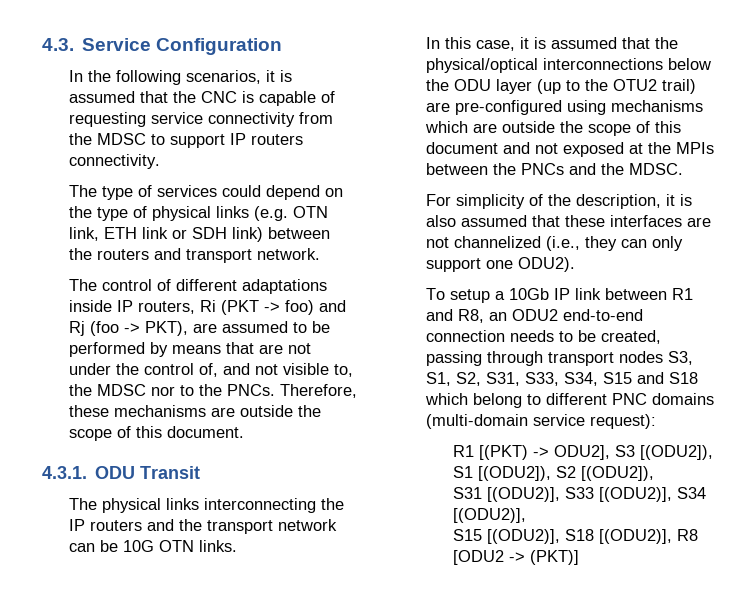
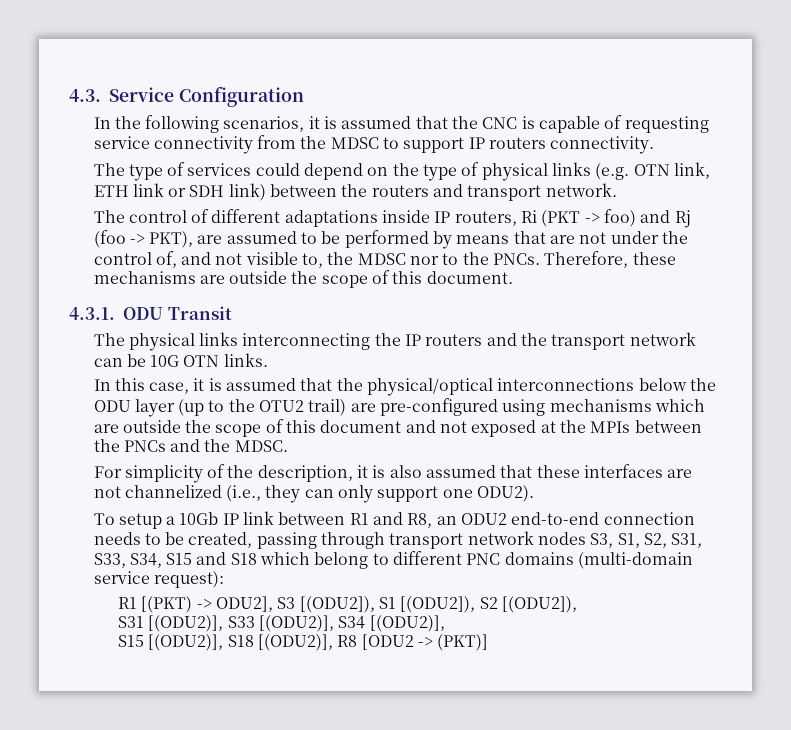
(614, 359) none -> [467,531,534,545] network

